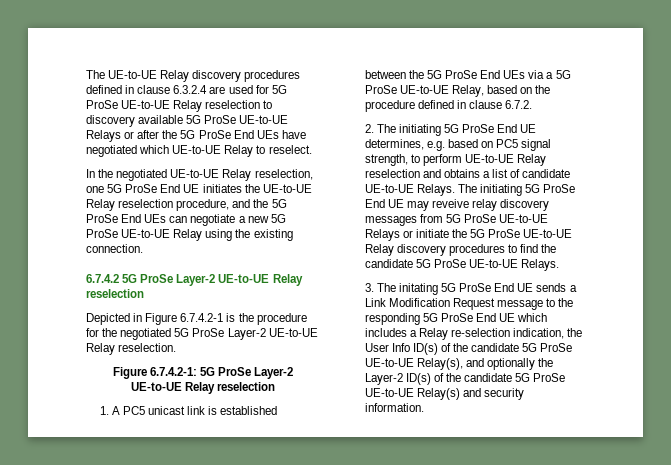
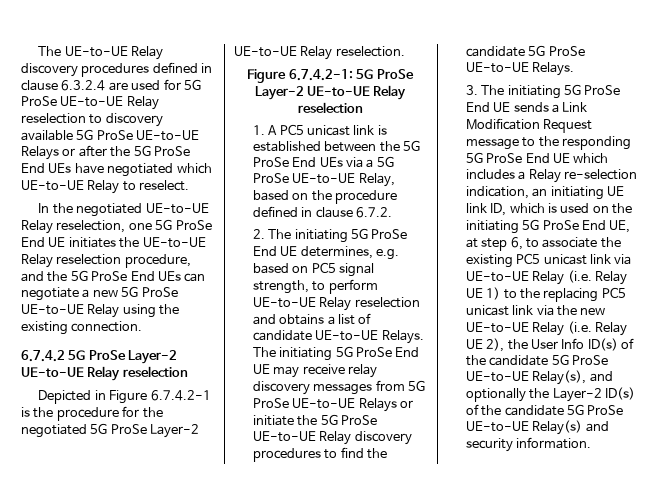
[432,199,470,208] reveive -> [302,364,345,375] receive
[398,283,438,295] initating -> [507,85,561,99] initiating
(565, 333) none -> [532,186,624,200] [465,203,633,216] [465,219,631,234] [465,237,621,251] [465,253,632,268] [465,270,627,285] [465,287,626,302] [465,305,606,316] [465,321,627,336] [465,338,505,352] an initiating UE link ID, which is used on the initiating 5G ProSe End UE, at step 6, to associate the existing PC5 unicast link via UE-to-UE Relay (i.e. Relay UE 1) to the replacing PC5 unicast link via the new UE-to-UE Relay (i.e. Relay UE 2),

